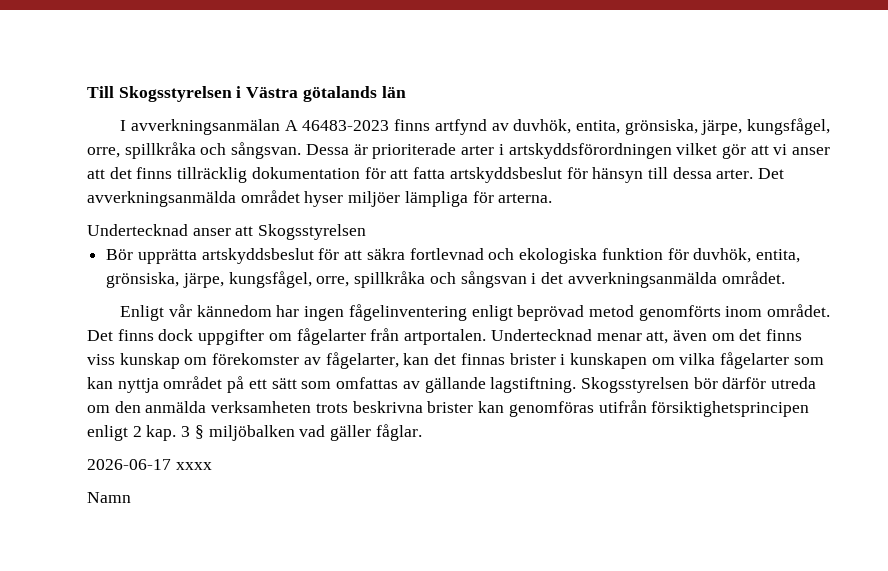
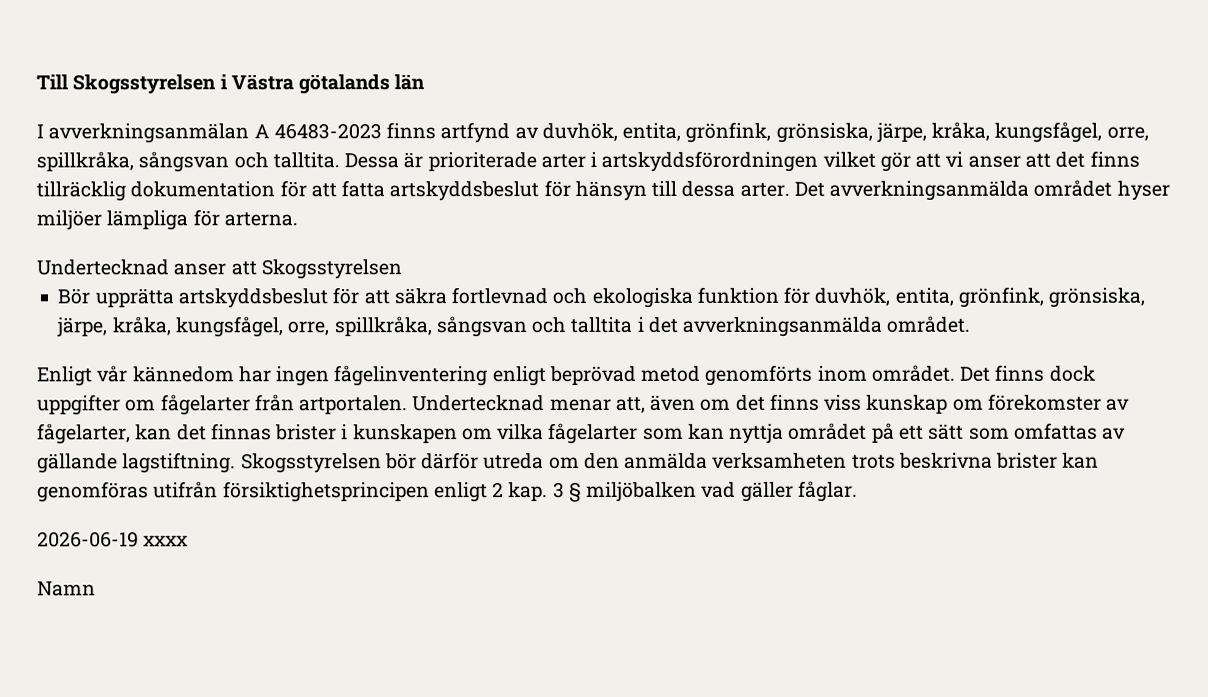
[624,118,831,135] [87,142,302,159] grönsiska, järpe, kungsfågel, orre, spillkråka och sångsvan. -> [685,121,1149,143] [36,151,340,173] grönfink, grönsiska, järpe, kråka, kungsfågel, orre, spillkråka, sångsvan och talltita.
[106,271,527,288] grönsiska, järpe, kungsfågel, orre, spillkråka och sångsvan -> [957,286,1146,308] [56,316,633,338] grönfink, grönsiska, järpe, kråka, kungsfågel, orre, spillkråka, sångsvan och talltita
[87,459,171,470] 2026-06-17 -> [37,531,139,548] 2026-06-19

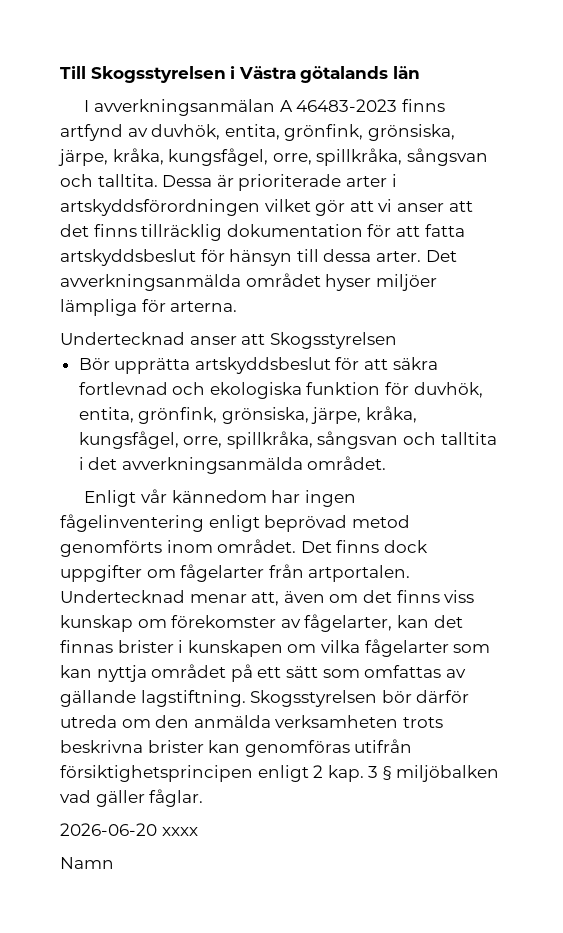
[37,531,139,548] 2026-06-19 -> [60,823,157,836] 2026-06-20

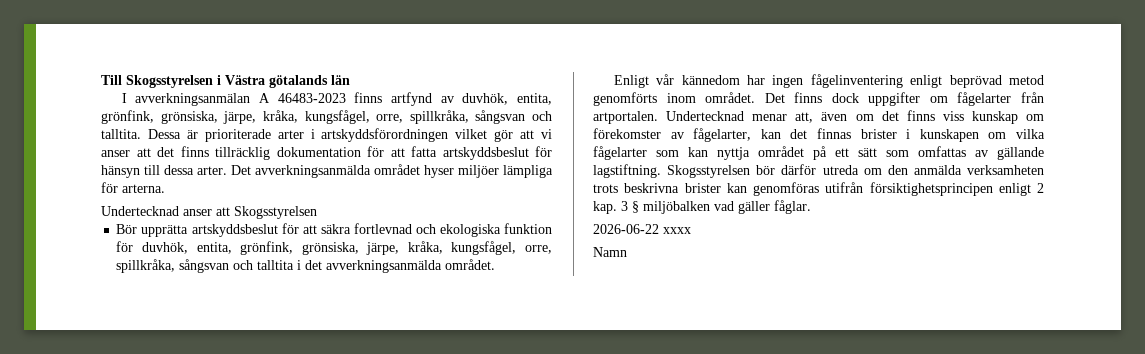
[60,823,157,836] 2026-06-20 -> [593,224,659,234] 2026-06-22

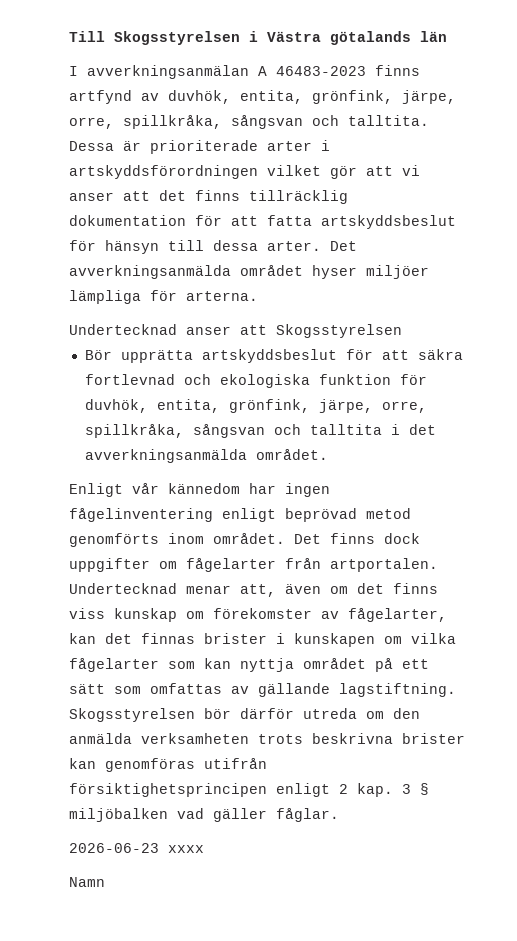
[160,110,370,124] grönsiska, järpe, kråka, kungsfågel, -> [402,90,456,104] järpe,
[301,241,517,255] grönsiska, järpe, kråka, kungsfågel, -> [318,399,373,413] järpe,
[593,224,659,234] 2026-06-22 -> [69,843,159,853] 2026-06-23

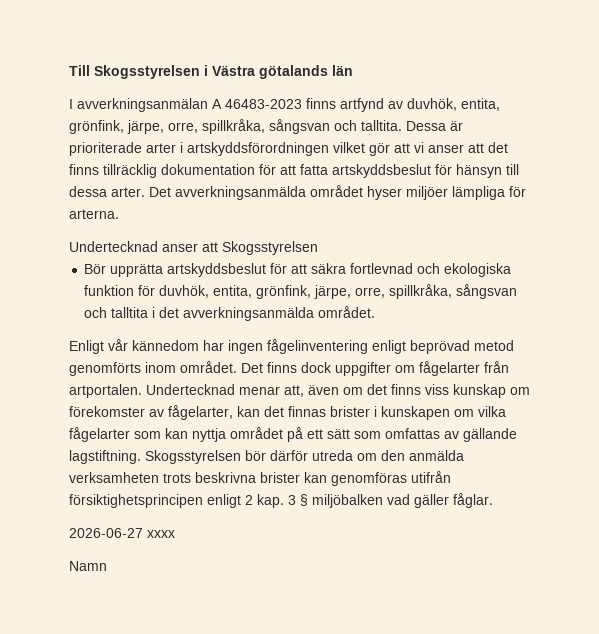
[69,843,159,853] 2026-06-23 -> [69,528,143,538] 2026-06-27

